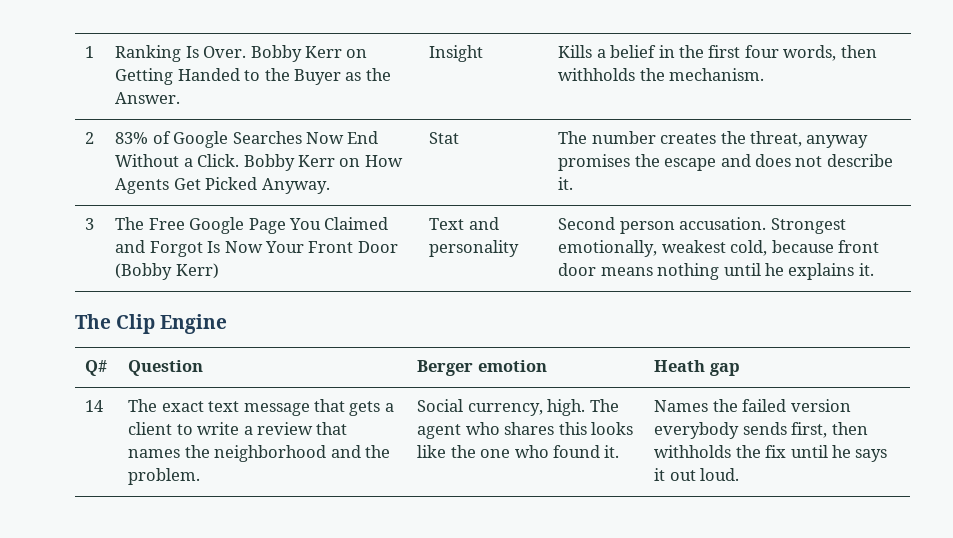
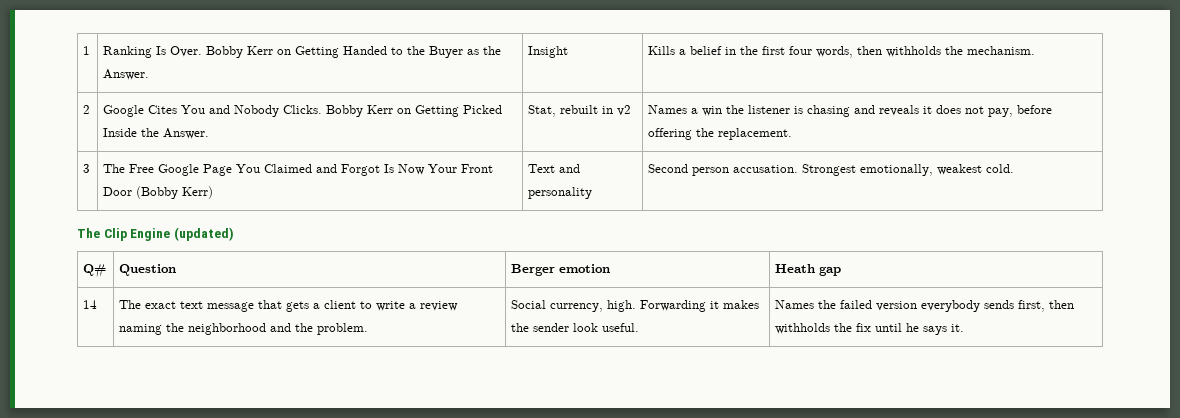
[115,131,379,148] [115,154,403,171] [115,177,330,194] [429,132,460,144] [558,131,869,148] [558,154,893,171] [558,177,574,190] 83% of Google Searches Now End Without a Click. Bobby Kerr on How Agents Get Picked Anyway. | Stat | The number creates the threat, anyway promises the escape and does not describe it. -> [103,105,503,117] [103,128,210,139] [528,105,632,117] [648,105,1053,117] [648,128,793,140] Google Cites You and Nobody Clicks. Bobby Kerr on Getting Picked Inside the Answer. | Stat, rebuilt in v2 | Names a win the listener is chasing and reveals it does not pay, before offering the replacement.
[730,240,880,256] [558,263,874,280] cold, because front door means nothing until he explains it. -> [986,164,1015,173] cold.
(228, 324) none -> [173,227,234,241] (updated)
[316,422,348,435] [128,449,181,458] that names -> [119,324,163,335] naming
[589,399,619,412] [417,422,634,439] [417,445,620,458] The agent who shares this looks like the one who found it. -> [640,300,760,312] [511,323,640,332] Forwarding it makes the sender look useful.
[654,468,740,481] it out loud. -> [951,324,965,332] it.

